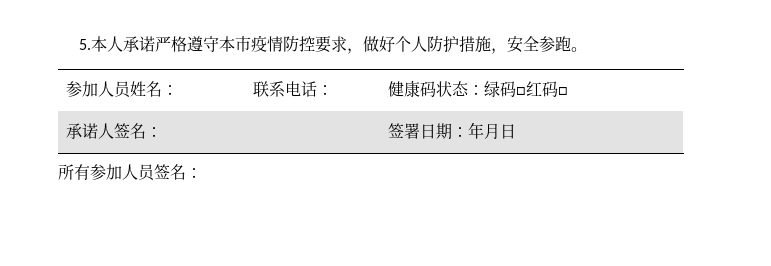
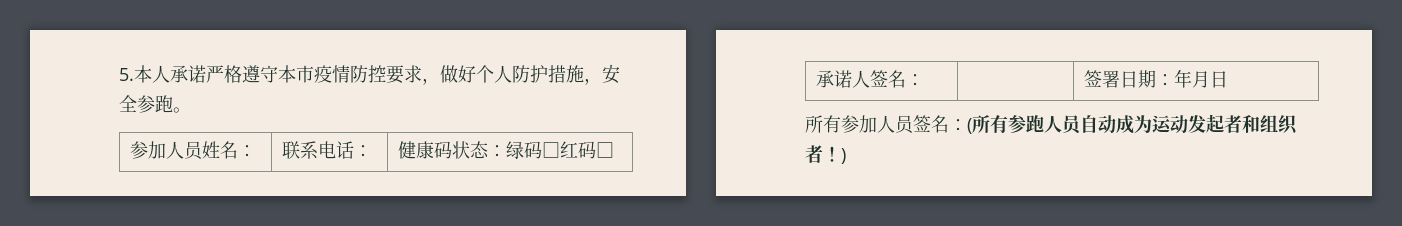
(202, 173) none -> [967,114,1298,135] [805,145,846,164] (所有参跑人员自动成为运动发起者和组织者！)

